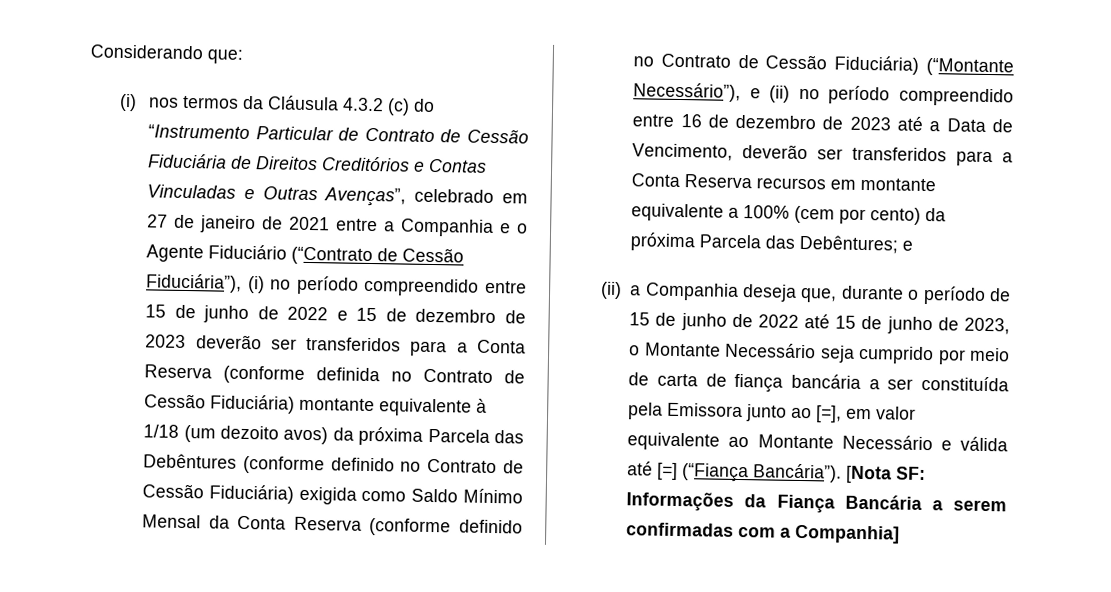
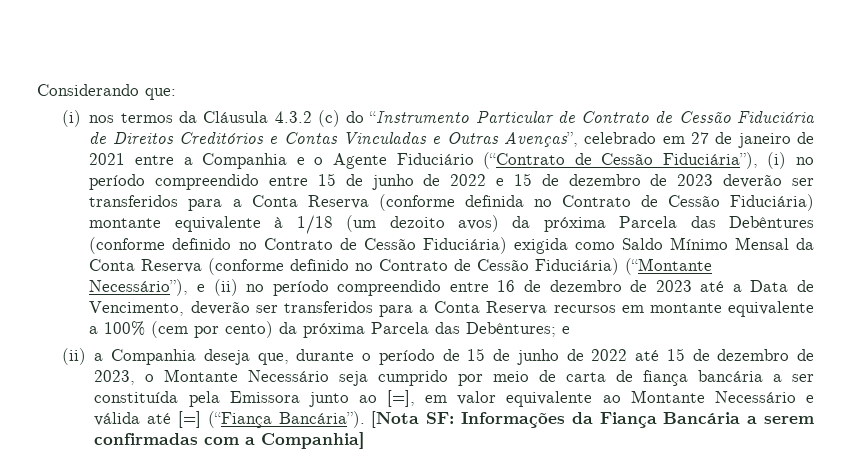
[886,316,933,335] junho -> [717,349,790,361] dezembro

